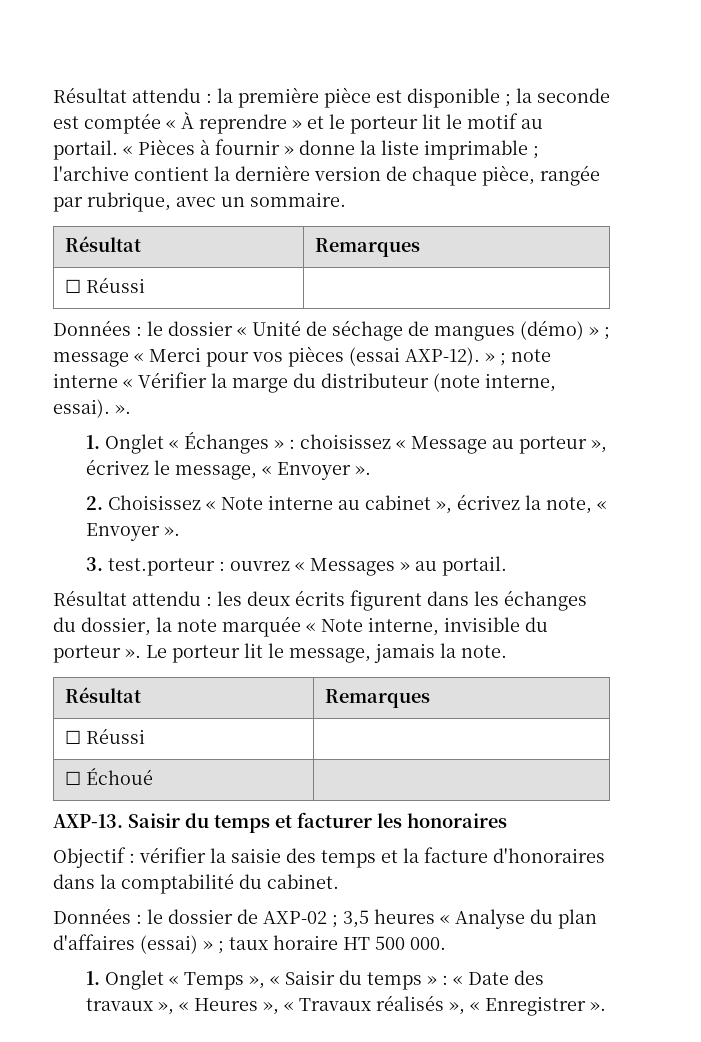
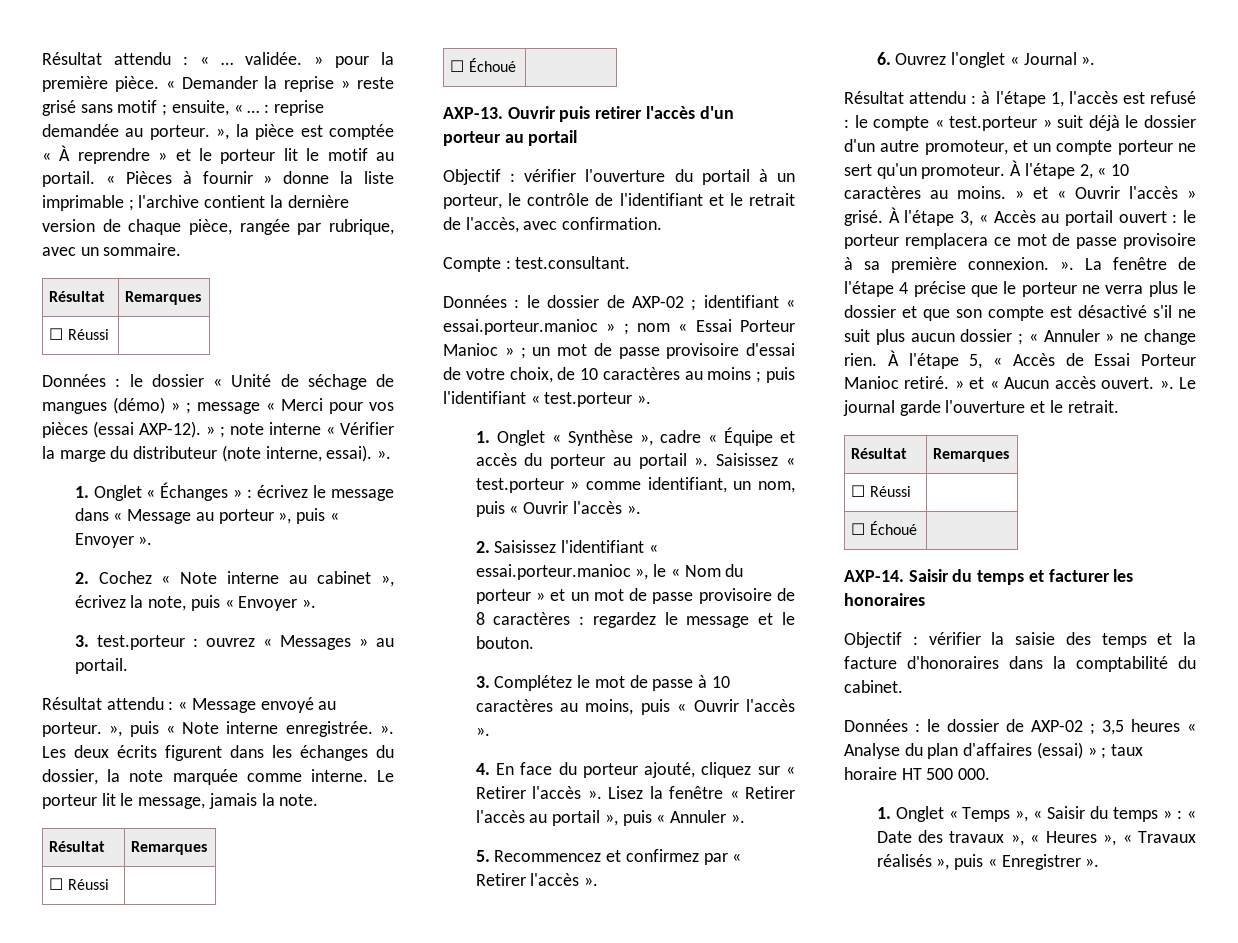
[53,87,610,108] Résultat attendu : la première pièce est disponible ; la seconde -> [42,52,394,68] [42,76,394,92] [42,100,324,116] [42,124,295,140] Résultat attendu : « … validée. » pour la première pièce. « Demander la reprise » reste grisé sans motif ; ensuite, « … : reprise demandée au porteur. », la pièce
[299,434,391,449] choisissez -> [257,485,394,501] [74,508,109,521] écrivez le message dans
[85,459,257,480] écrivez le message, -> [295,508,325,524] puis
[107,495,201,510] Choisissez -> [98,571,152,584] Cochez
(592, 505) none -> [190,595,220,611] puis
[217,591,242,606] les -> [178,697,337,713] [42,721,394,737] [42,746,66,758] « Message envoyé au porteur. », puis « Note interne enregistrée. ». Les
[306,617,548,636] [53,645,141,663] « Note interne, invisible du porteur ». -> [246,769,368,782] comme interne.
(123, 821) none -> [507,106,734,122] [443,130,578,146] [443,169,795,185] [443,193,795,209] [443,217,663,233] [443,256,631,272] [443,295,795,311] [443,319,795,335] [443,343,795,359] [443,367,795,383] [443,391,652,407] [475,427,795,446] [475,453,795,469] [475,477,795,493] [475,501,641,517] [475,540,658,553] [475,564,744,580] [475,588,795,604] [475,612,795,628] [475,636,534,649] [475,675,730,691] [475,699,795,715] [475,727,490,736] [475,762,795,778] [475,786,795,799] [475,810,745,826] [475,849,742,865] [475,873,599,886] [876,52,1096,68] [844,91,1196,107] [844,115,1196,131] [844,139,1196,155] [844,160,1130,179] [844,186,1196,199] [844,207,1196,226] [844,233,1196,249] [844,257,1196,273] [844,281,1196,297] [844,305,1196,321] [844,329,1196,345] [844,350,1196,369] [844,376,1196,389] [843,400,1119,416] [851,448,908,459] [933,448,1010,462] [851,485,911,497] [851,521,917,535] [844,570,904,582] Ouvrir puis retirer l'accès d'un porteur au portail // Objectif : vérifier l'ouverture du portail à un porteur, le contrôle de l'identifiant et le retrait de l'accès, avec confirmation. // Compte : test.consultant. // Données : le dossier de AXP-02 ; identifiant « essai.porteur.manioc » ; nom « Essai Porteur Manioc » ; un mot de passe provisoire d'essai de votre choix, de 10 caractères au moins ; puis l'identifiant « test.porteur ». // 1. Onglet « Synthèse », cadre « Équipe et accès du porteur au portail ». Saisissez « test.porteur » comme identifiant, un nom, puis « Ouvrir l'accès ». // 2. Saisissez l'identifiant « essai.porteur.manioc », le « Nom du porteur » et un mot de passe provisoire de 8 caractères : regardez le message et le bouton. // 3. Complétez le mot de passe à 10 caractères au moins, puis « Ouvrir l'accès ». // 4. En face du porteur ajouté, cliquez sur « Retirer l'accès ». Lisez la fenêtre « Retirer l'accès au portail », puis « Annuler ». // 5. Recommencez et confirmez par « Retirer l'accès ». // 6. Ouvrez l'onglet « Journal ». // Résultat attendu : à l'étape 1, l'accès est refusé : le compte « test.porteur » suit déjà le dossier d'un autre promoteur, et un compte porteur ne sert qu'un promoteur. À l'étape 2, « 10 caractères au moins. » et « Ouvrir l'accès » grisé. À l'étape 3, « Accès au portail ouvert : le porteur remplacera ce mot de passe provisoire à sa première connexion. ». La fenêtre de l'étape 4 précise que le porteur ne verra plus le dossier et que son compte est désactivé s'il ne suit plus aucun dossier ; « Annuler » ne change rien. À l'étape 5, « Accès de Essai Porteur Manioc retiré. » et « Aucun accès ouvert. ». Le journal garde l'ouverture et le retrait. // Résultat | Remarques // ☐ Réussi | // ☐ Échoué | // AXP-14.
(465, 1008) none -> [954,854,984,870] puis

